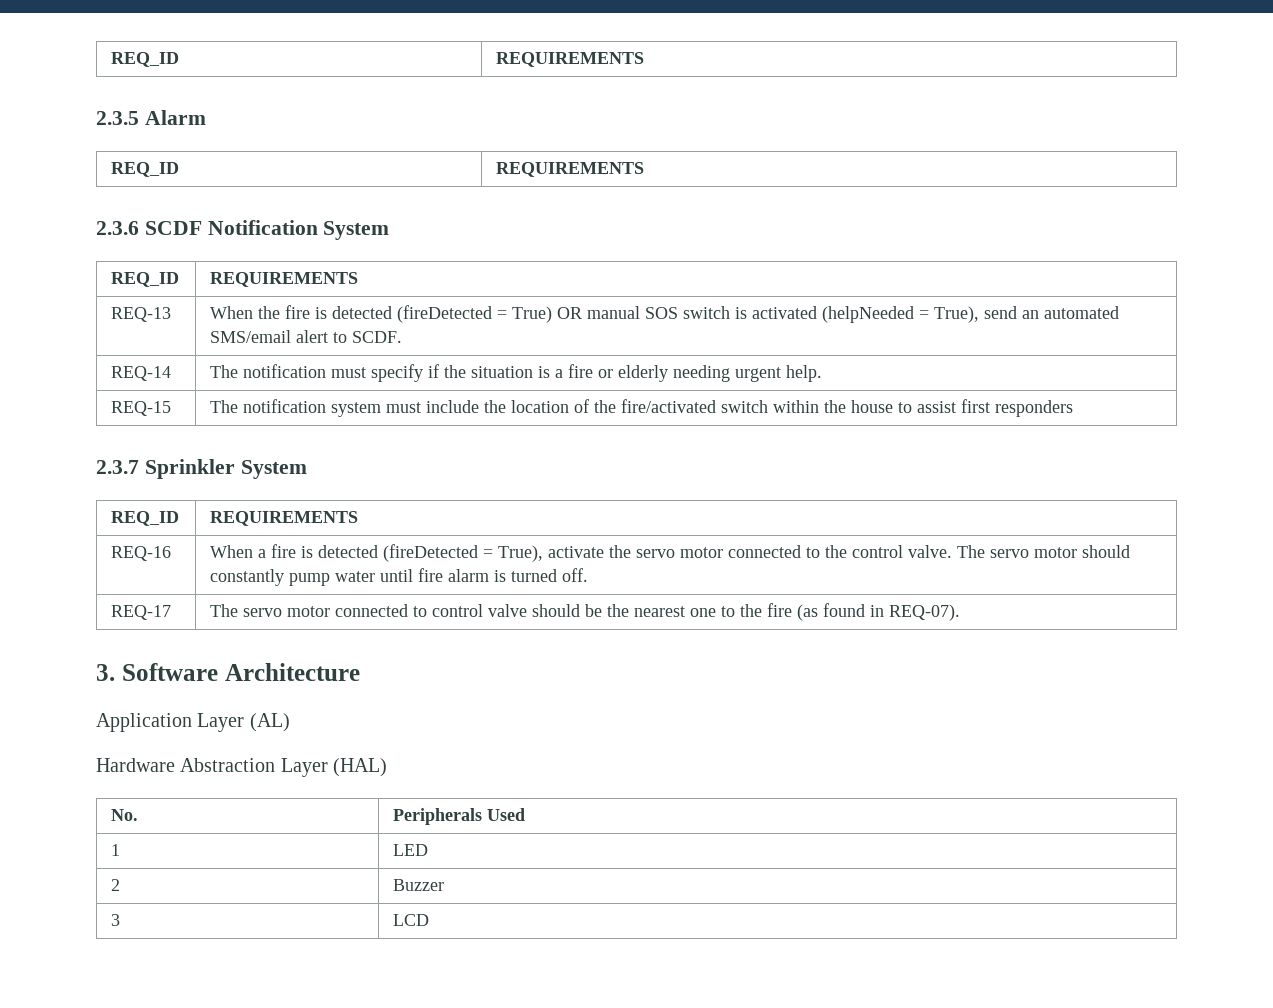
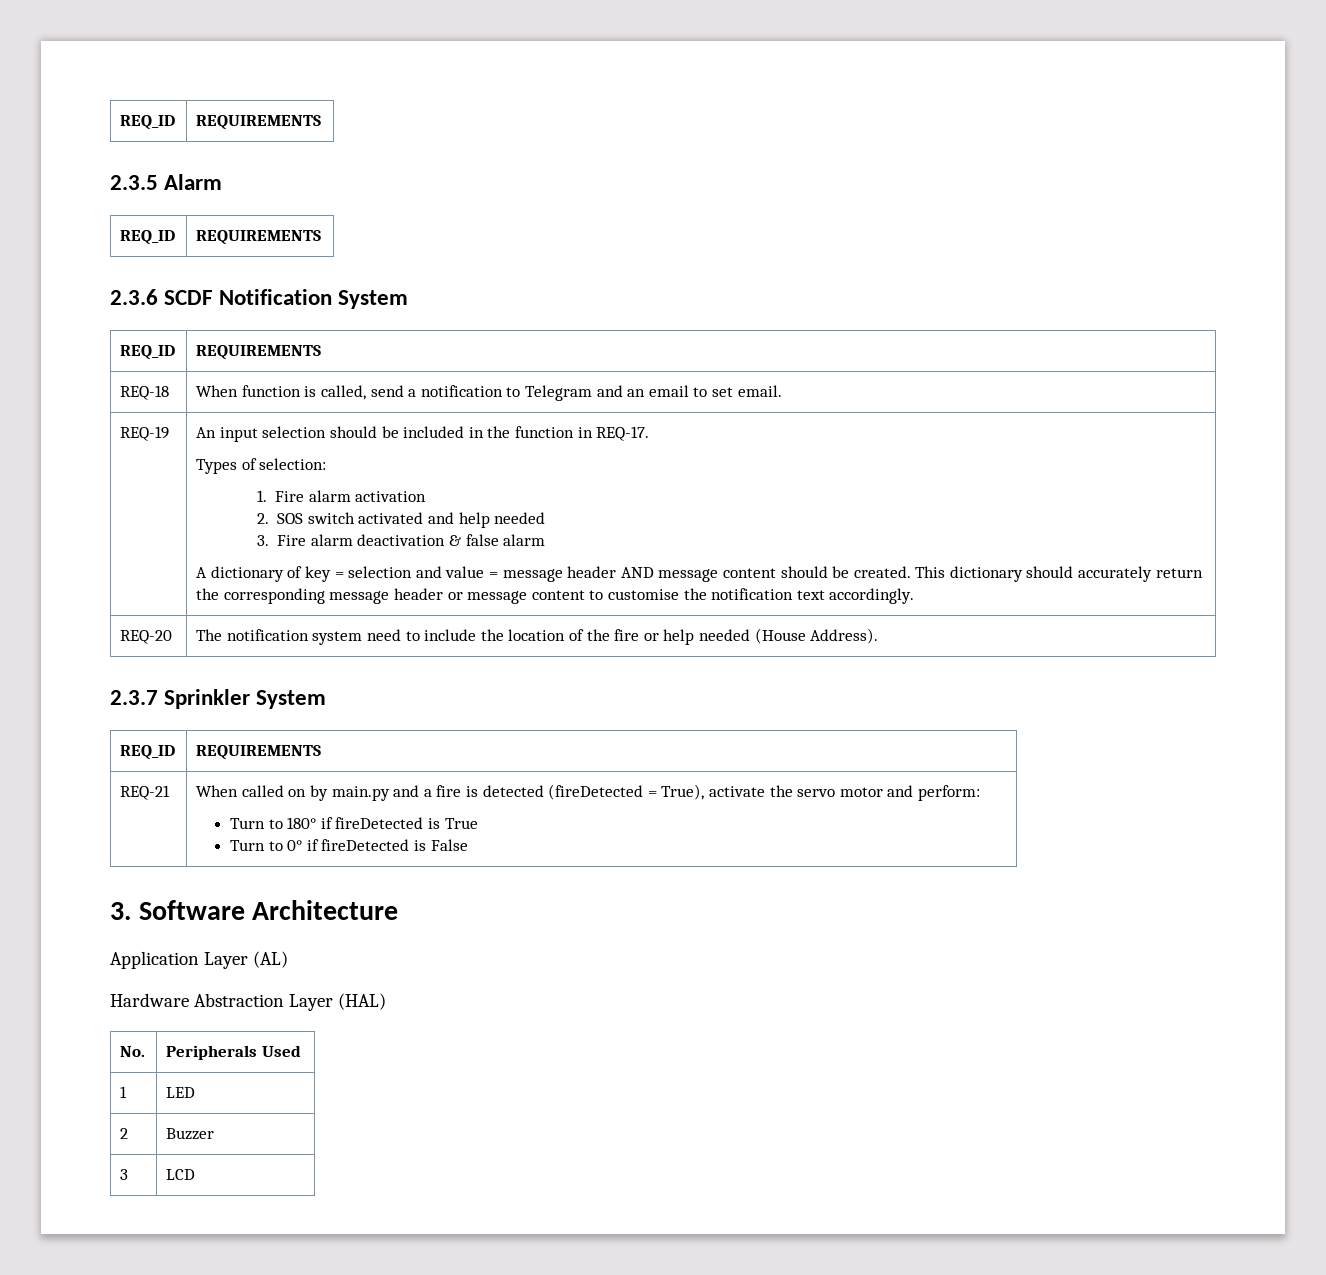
[111,307,172,322] [210,305,1120,323] [210,330,403,343] [111,366,172,381] [210,364,823,382] [111,401,172,416] REQ-13 | When the fire is detected (fireDetected = True) OR manual SOS switch is activated (helpNeeded = True), send an automated SMS/email alert to SCDF. // REQ-14 | The notification must specify if the situation is a fire or elderly needing urgent help. // REQ-15 -> [120,385,170,400] [196,385,782,401] [120,426,170,441] [196,426,650,442] [196,458,327,474] [256,490,427,502] [256,512,546,528] [256,534,546,546] [196,566,1203,582] [196,588,915,604] [120,630,173,644] REQ-18 | When function is called, send a notification to Telegram and an email to set email. // REQ-19 | An input selection should be included in the function in REQ-17. // Types of selection: // 1. Fire alarm activation // 2. SOS switch activated and help needed // 3. Fire alarm deactivation & false alarm // A dictionary of key = selection and value = message header AND message content should be created. This dictionary should accurately return the corresponding message header or message content to customise the notification text accordingly. // REQ-20
[386,402,422,413] must -> [367,629,420,641] need to
[621,399,1074,417] fire/activated switch within the house to assist first responders -> [614,628,879,645] fire or help needed (House Address).
[111,546,172,561] [210,545,254,558] REQ-16 | When -> [120,785,171,800] [196,785,420,801] REQ-21 | When called on by main.py and
[728,545,1131,558] [210,568,589,586] [111,605,172,620] [210,603,961,621] connected to the control valve. The servo motor should constantly pump water until fire alarm is turned off. // REQ-17 | The servo motor connected to control valve should be the nearest one to the fire (as found in REQ-07). -> [887,785,980,801] [230,817,478,829] [230,839,468,851] and perform: // Turn to 180° if fireDetected is True // Turn to 0° if fireDetected is False

